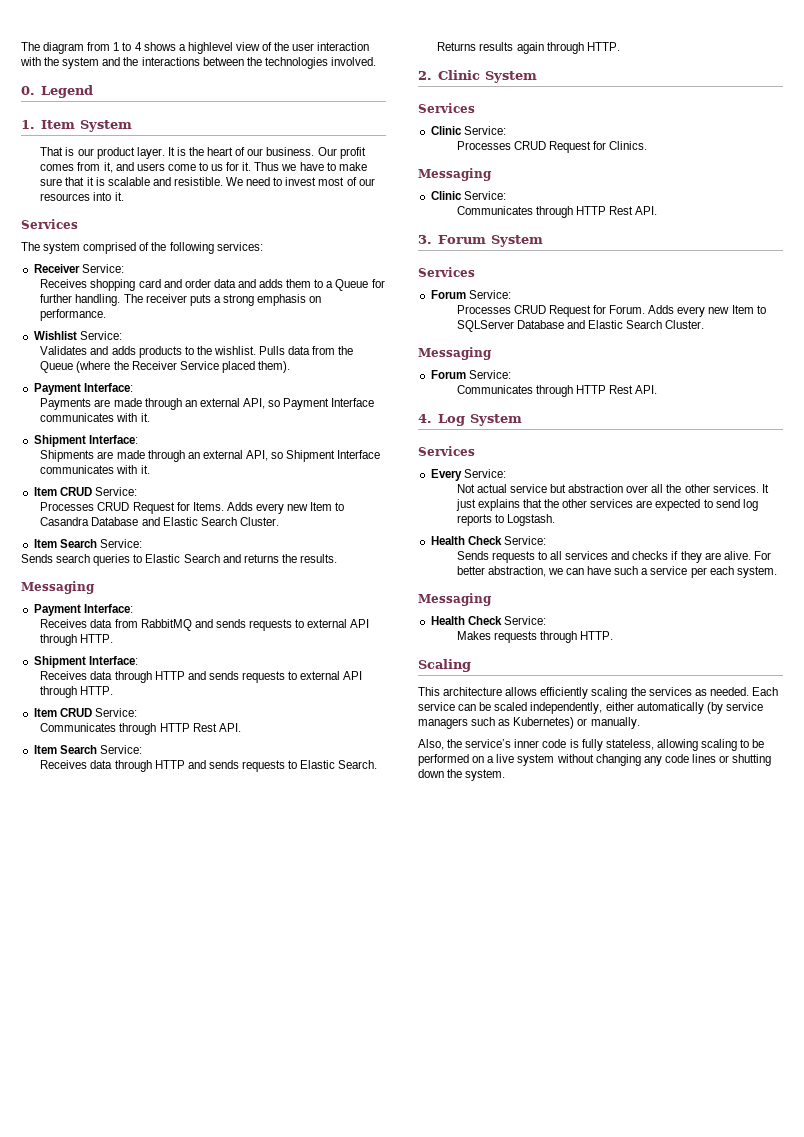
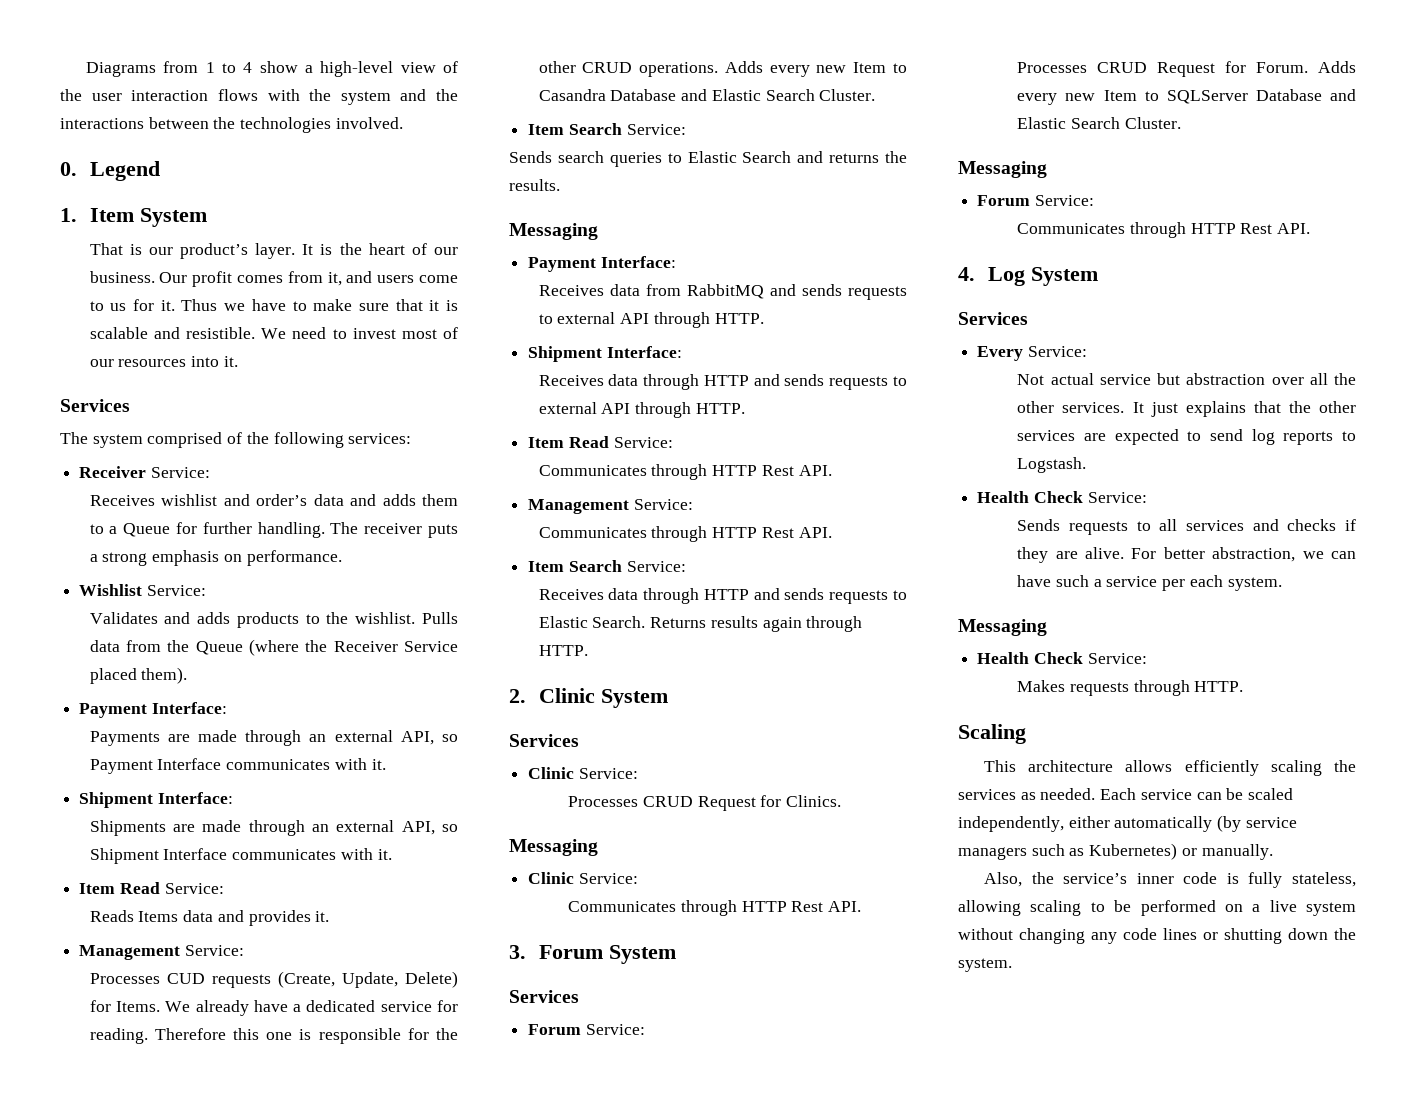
[21,42,85,54] The diagram -> [86,62,157,77] Diagrams
[143,42,233,54] shows a highlevel -> [259,61,394,77] show a high-level
(370, 46) none -> [217,89,258,101] flows
[96,147,135,159] product -> [180,243,249,259] product’s
[90,279,211,291] shopping card and order -> [161,494,308,506] wishlist and order’s
[59,487,137,496] [40,502,224,514] CRUD Service: // Processes CRUD Request for Items. -> [119,882,224,894] [89,910,330,926] [79,945,244,960] [89,971,458,988] [89,1000,458,1016] [89,1028,458,1044] [538,61,719,77] Read Service: // Reads Items data and provides it. // Management Service: // Processes CUD requests (Create, Update, Delete) for Items. We already have a dedicated service for reading. Therefore this one is responsible for the other CRUD operations.
[59,708,92,717] CRUD -> [568,436,673,448] [538,464,832,480] [528,499,630,514] Read Service: // Communicates through HTTP Rest API. // Management

